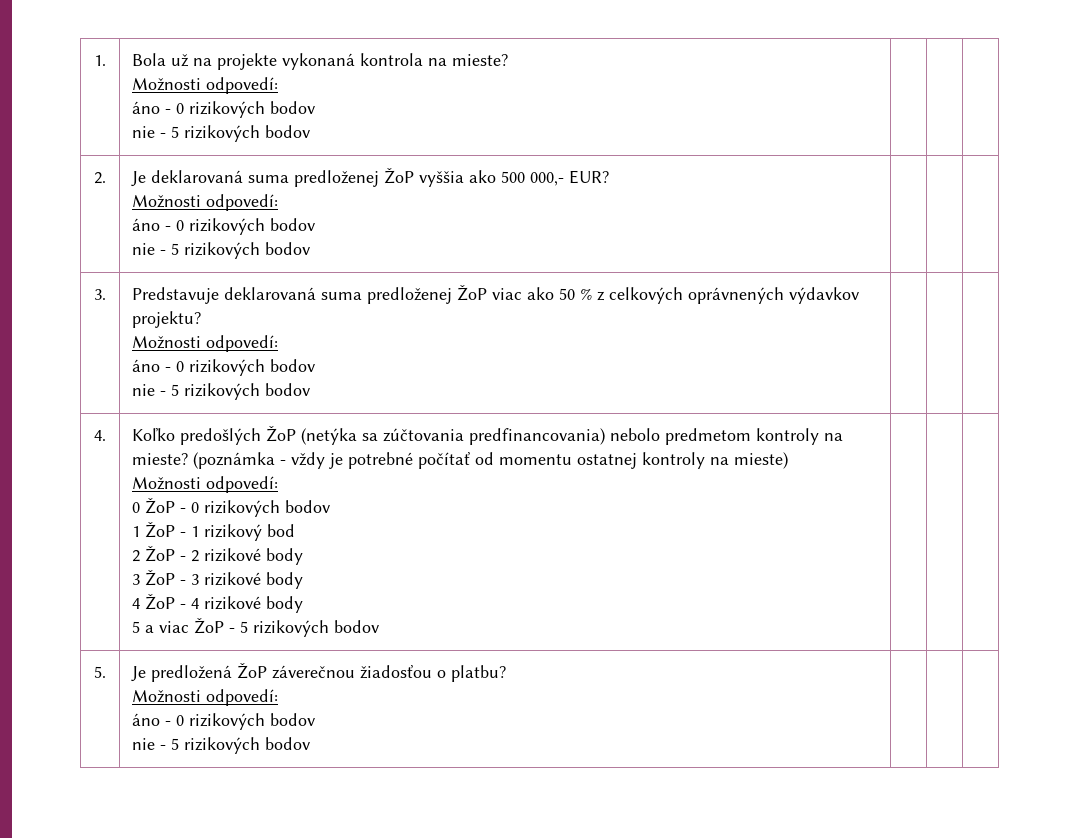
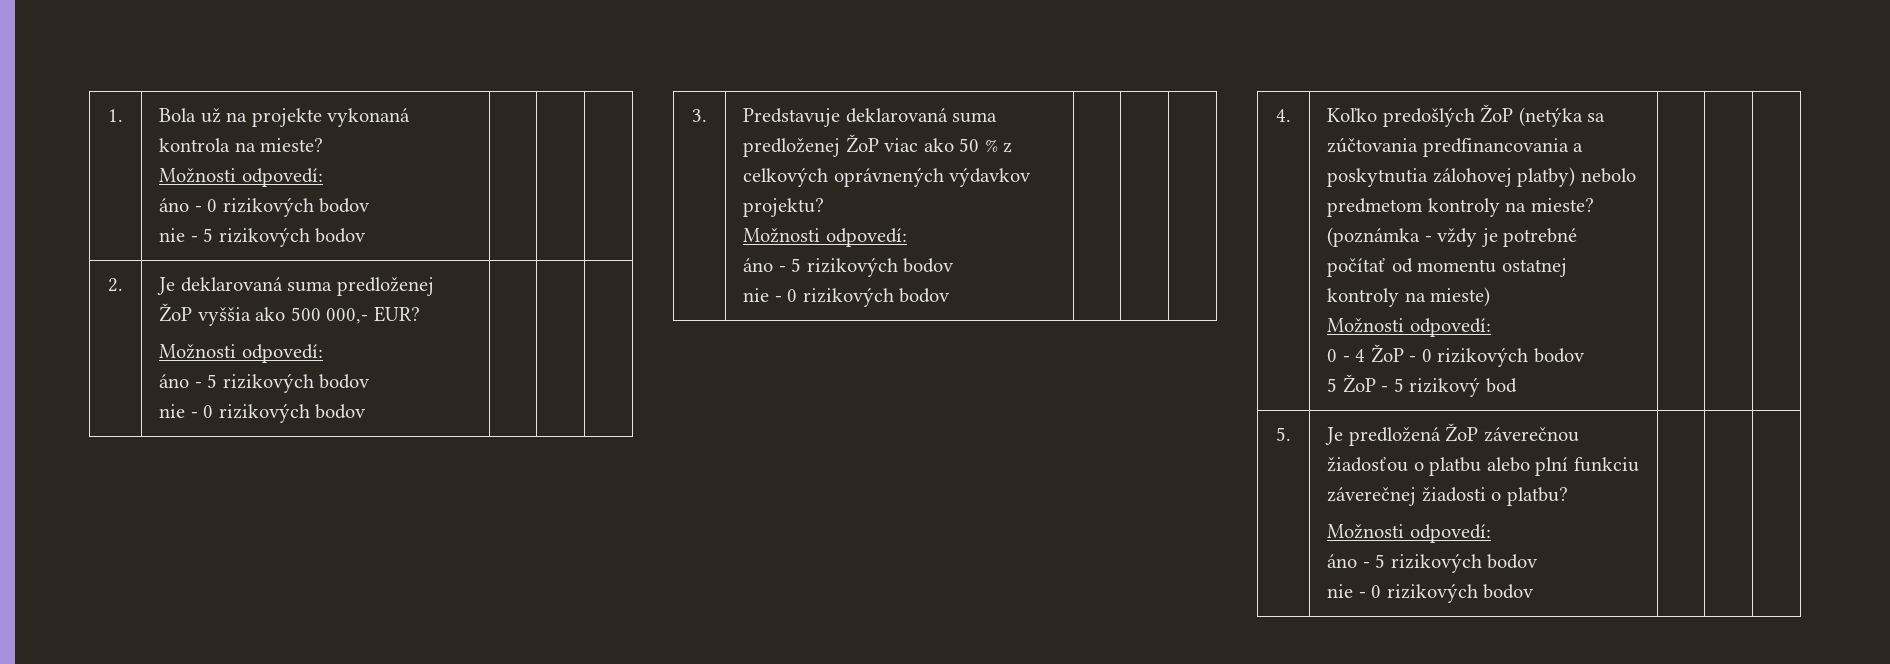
[176,218,316,235] [132,243,180,255] 0 rizikových bodov // nie - 5 -> [207,374,371,393] [159,404,214,418] 5 rizikových bodov // nie - 0
[176,359,316,376] [132,384,180,396] 0 rizikových bodov // nie - 5 -> [791,258,955,277] [743,288,798,302] 5 rizikových bodov // nie - 0
[469,428,606,445] predfinancovania) -> [1422,138,1584,157] [1327,167,1576,187] predfinancovania a poskytnutia zálohovej platby)
(141, 507) none -> [1342,349,1366,362] - 4
[132,521,296,541] [132,545,304,565] [132,569,304,589] [132,593,304,613] [132,621,190,633] // 1 ŽoP - 1 rizikový bod // 2 ŽoP - 2 rizikové body // 3 ŽoP - 3 rizikové body // 4 ŽoP - 4 rizikové body // 5 a viac -> [1327,378,1338,392] // 5
[253,620,380,637] rizikových bodov -> [1409,378,1517,397] rizikový bod
(447, 674) none -> [1429,457,1639,476] [1327,487,1502,506] platbu alebo plní funkciu záverečnej žiadosti o
[176,713,316,730] [132,738,180,750] 0 rizikových bodov // nie - 5 -> [1375,554,1539,573] [1327,584,1382,598] 5 rizikových bodov // nie - 0

